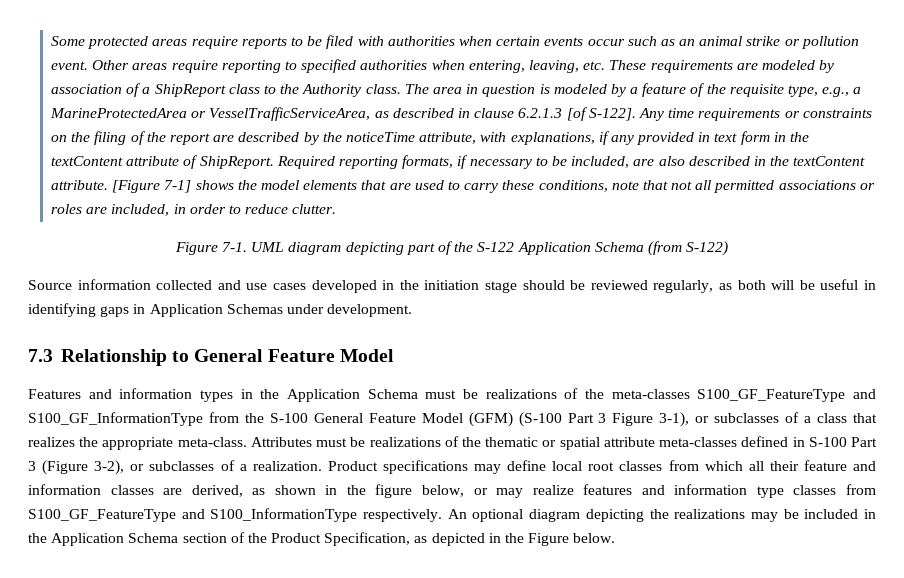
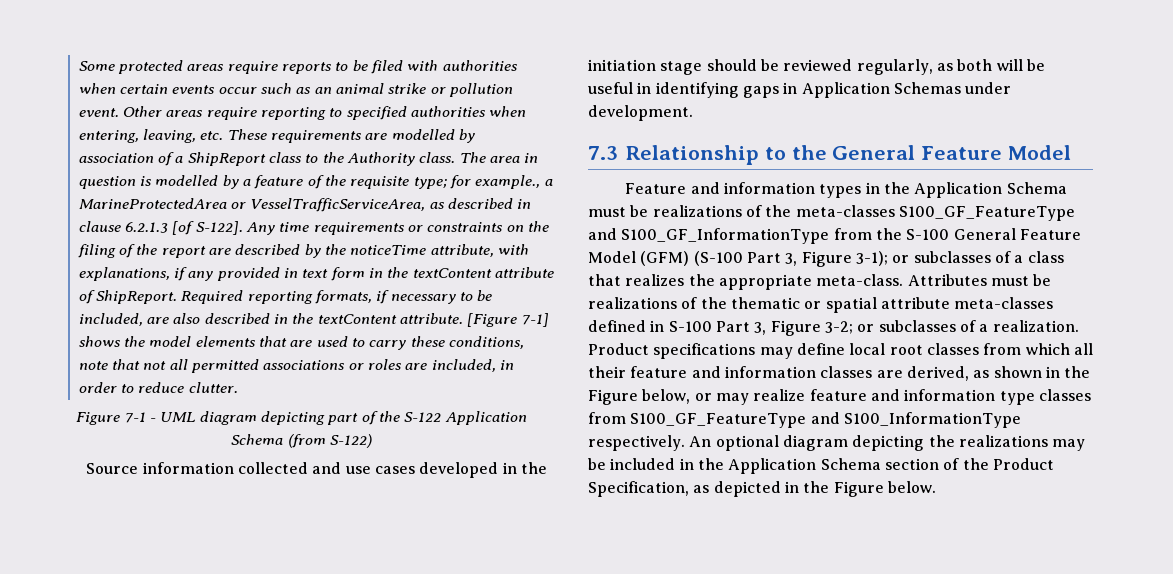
[761,60,815,70] modeled -> [391,129,455,140] modelled
[553,84,607,94] modeled -> [155,175,219,186] modelled
[787,85,850,97] type, e.g., -> [413,175,541,189] type; for example.,
[222,242,248,252] 7-1. -> [124,412,157,423] 7-1 -
(190, 356) none -> [791,145,827,160] the
[28,389,81,399] Features -> [625,183,687,194] Feature
[598,412,690,427] 3 Figure 3-1), -> [785,251,888,267] 3, Figure 3-1);
[28,460,125,475] 3 (Figure 3-2), -> [754,320,853,336] 3, Figure 3-2;
[375,484,413,498] figure -> [588,389,638,405] Figure
[583,484,633,495] features -> [809,389,867,401] feature

